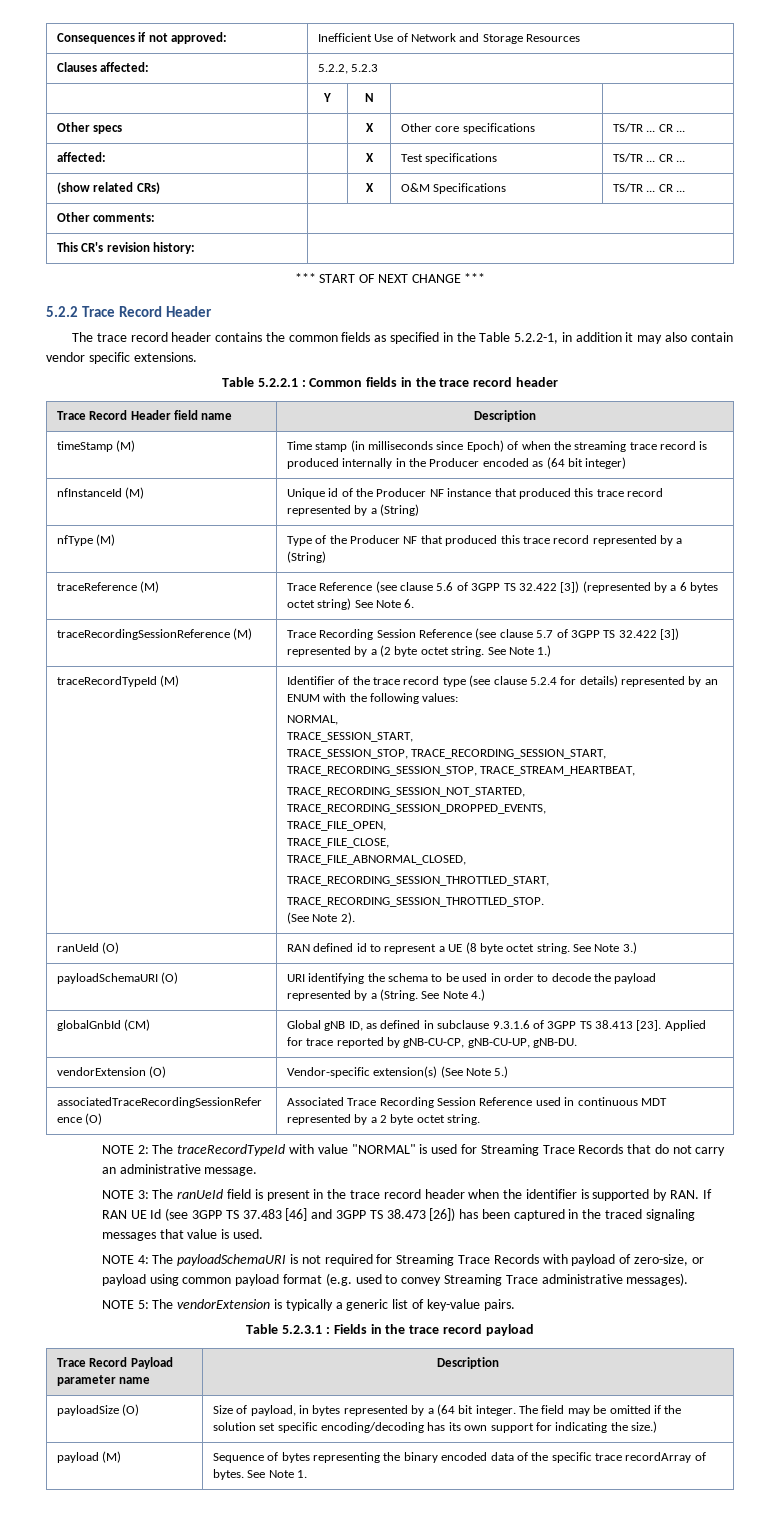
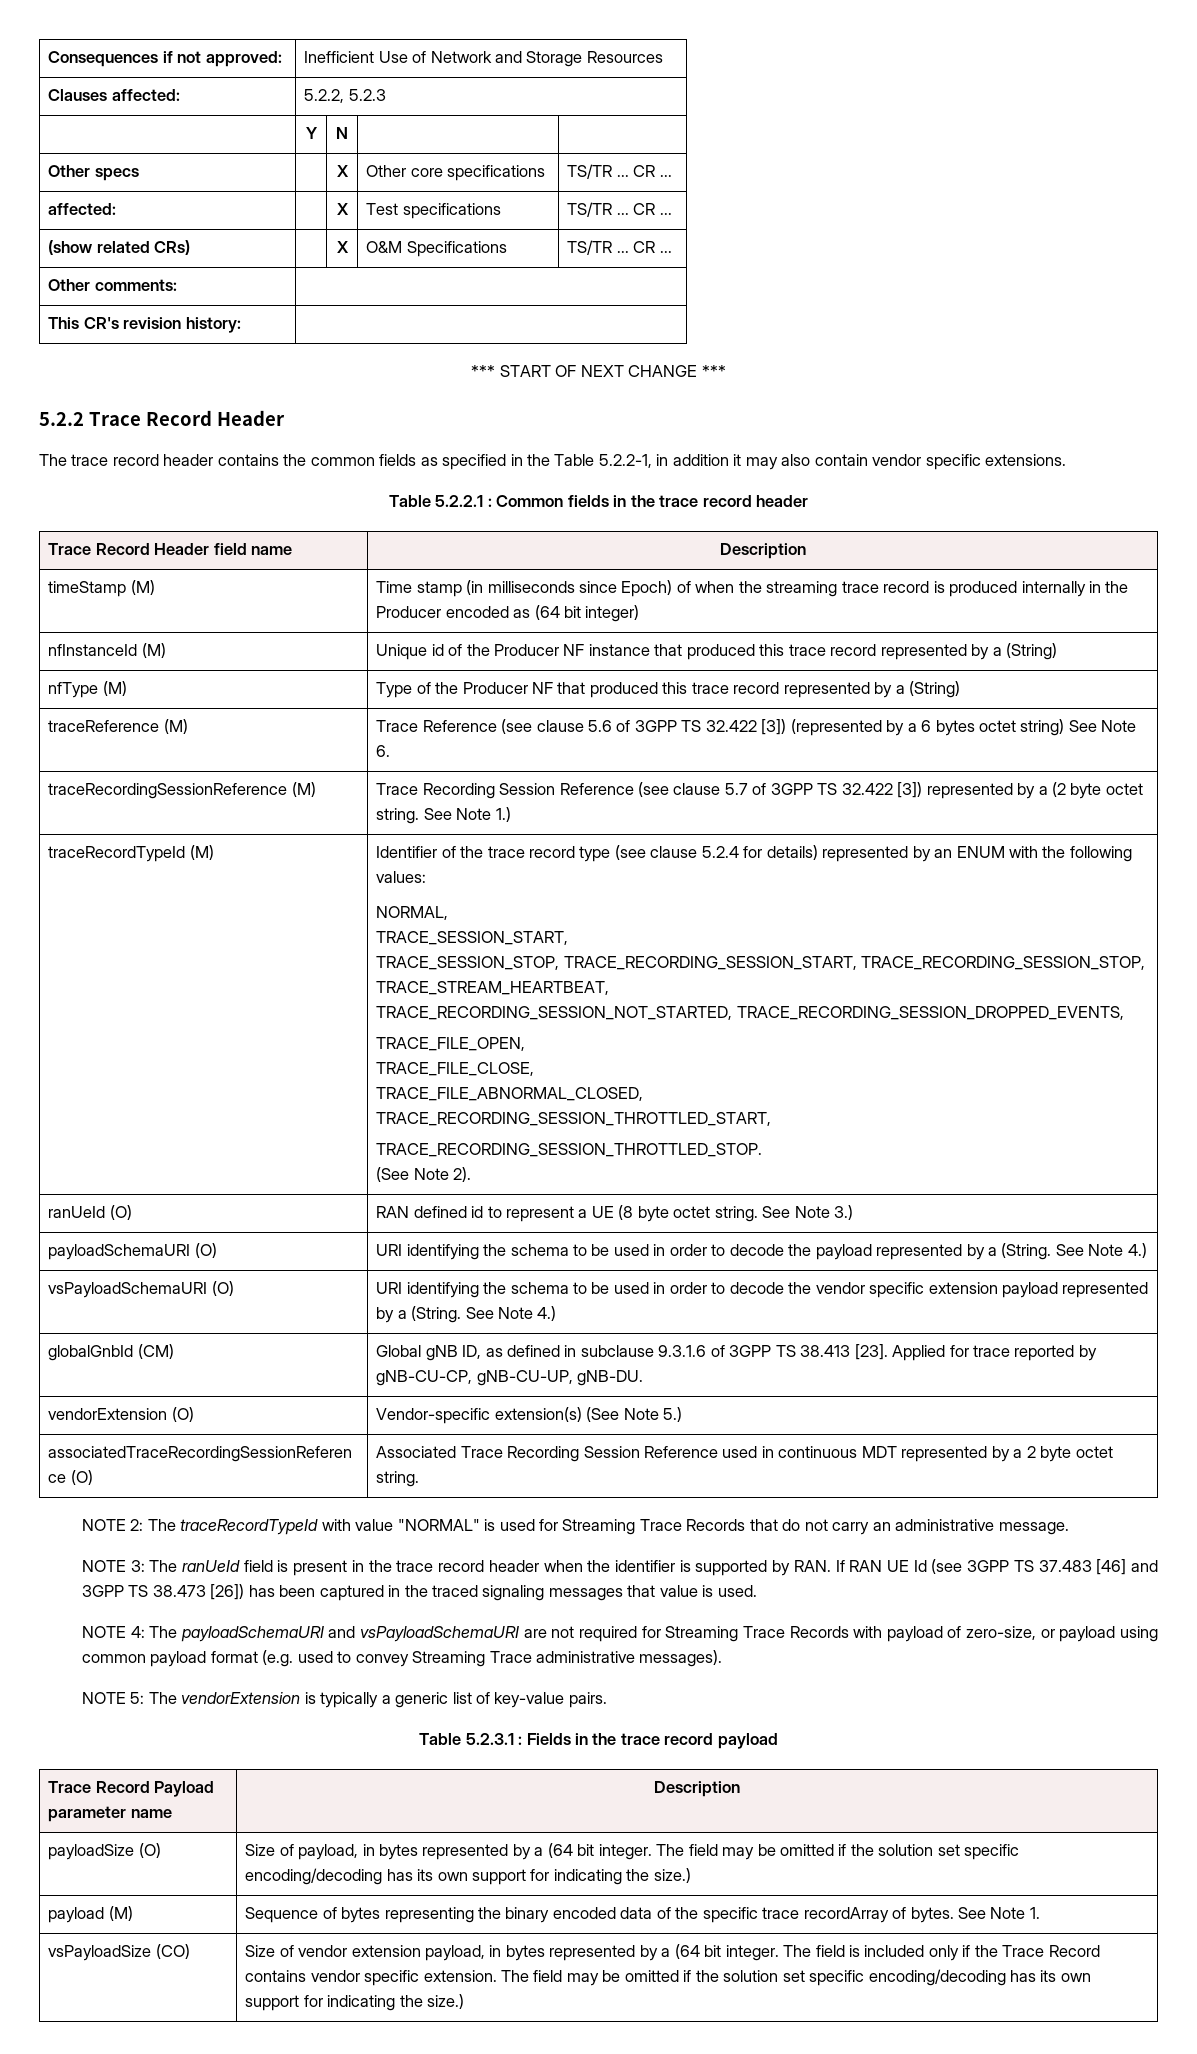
(486, 995) none -> [48,1281,234,1298] [376,1282,1149,1298] [376,1306,557,1323] // vsPayloadSchemaURI (O) | URI identifying the schema to be used in order to decode the vendor specific extension payload represented by a (String. See Note 4.)
[290,1254,299,1264] is -> [328,1626,547,1642] and vsPayloadSchemaURI are
(307, 1474) none -> [48,1944,190,1961] [245,1944,1100,1961] [245,1969,1091,1986] [245,1994,465,2011] // vsPayloadSize (CO) | Size of vendor extension payload, in bytes represented by a (64 bit integer. The field is included only if the Trace Record contains vendor specific extension. The field may be omitted if the solution set specific encoding/decoding has its own support for indicating the size.)

